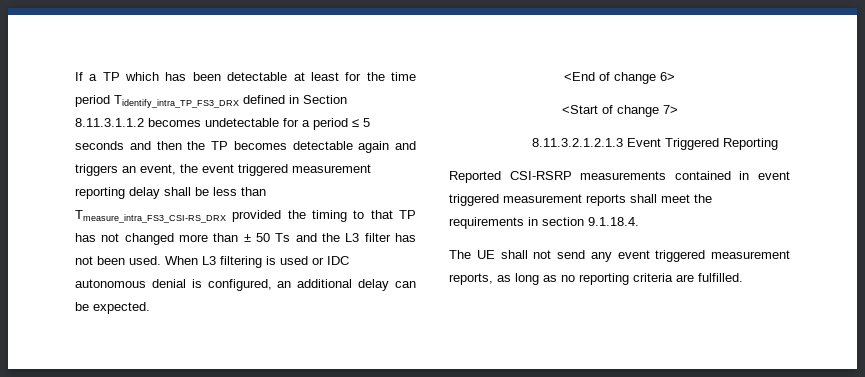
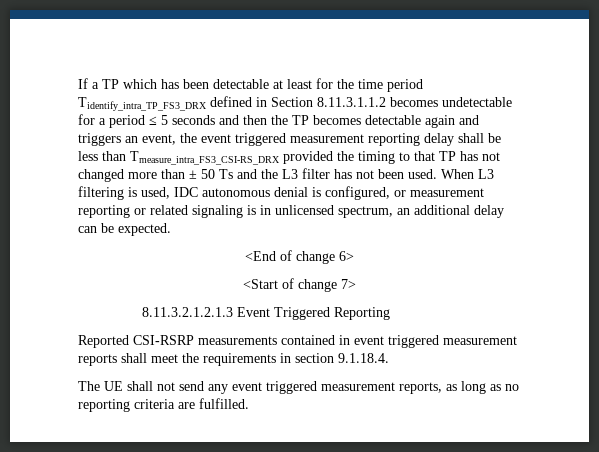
[280,256,324,265] used or -> [141,187,170,199] used,
(272, 285) none -> [394,188,484,197] [78,205,393,218] or measurement reporting or related signaling is in unlicensed spectrum,

